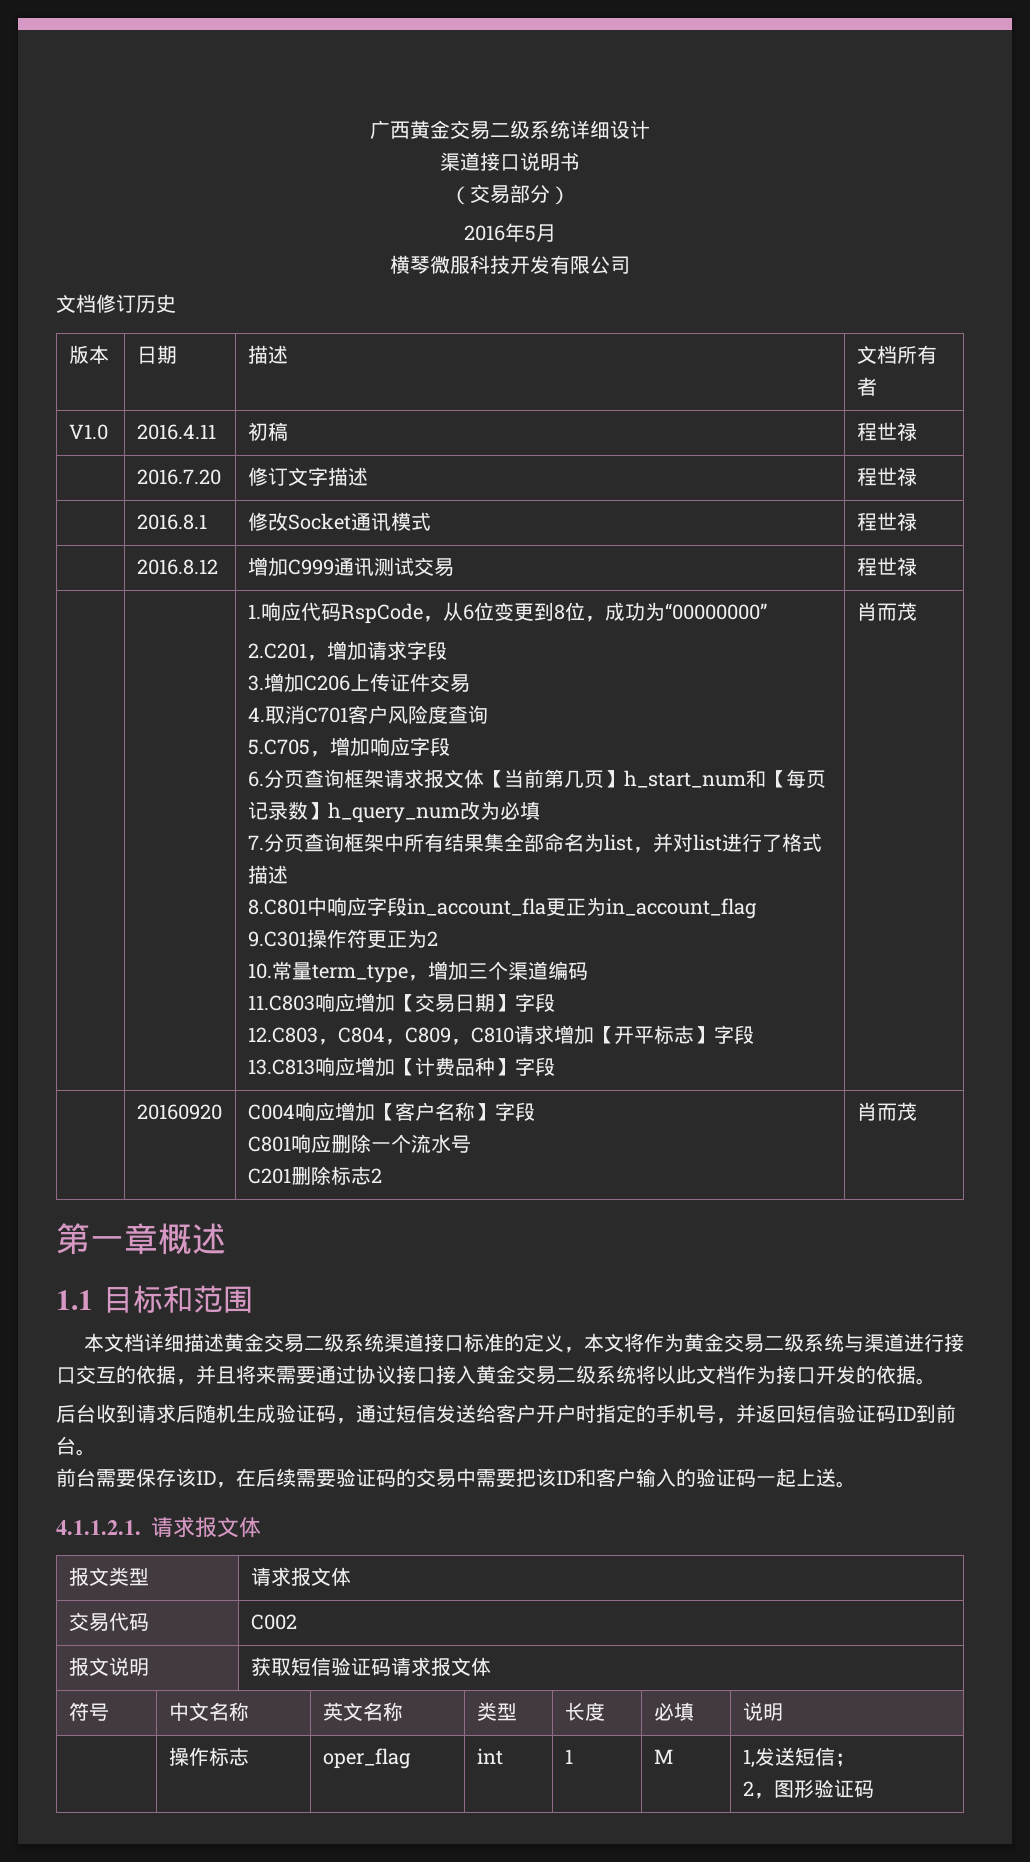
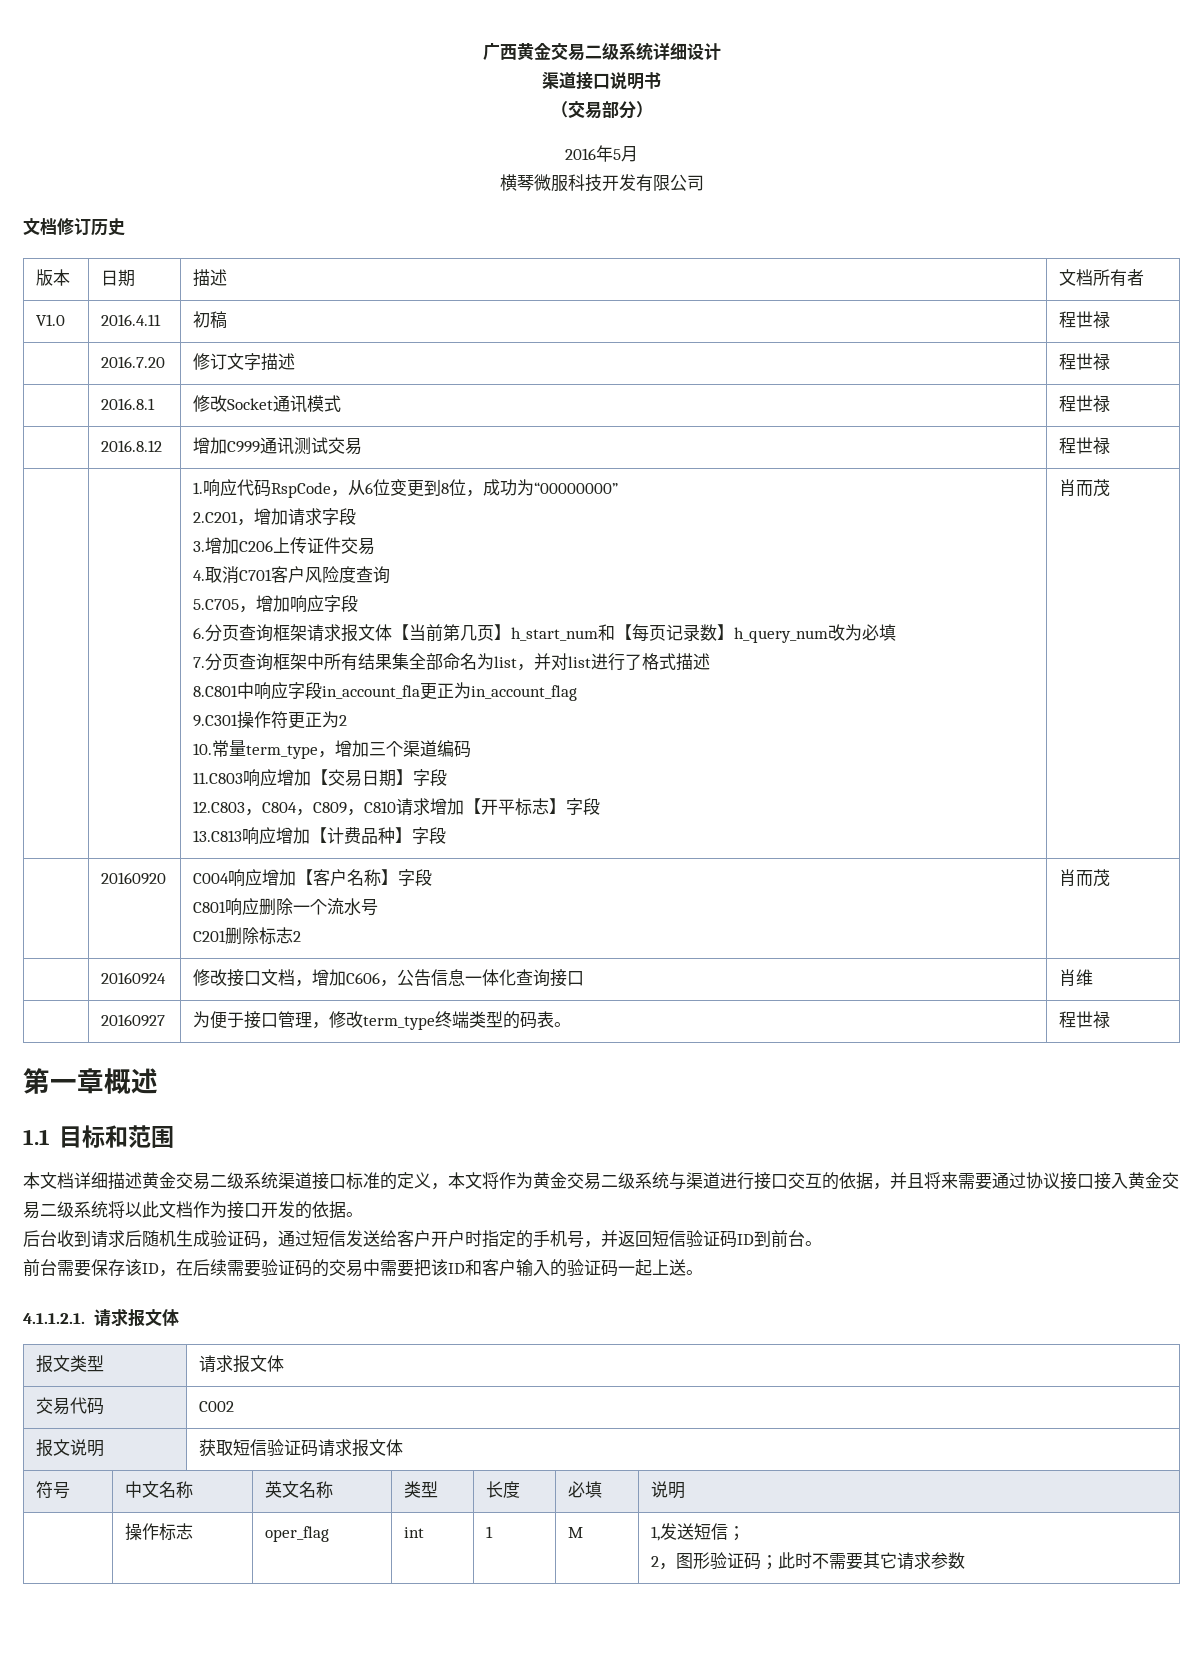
(917, 1111) none -> [100,972,166,985] [192,969,584,987] [1058,969,1093,986] [100,1014,165,1027] [192,1011,571,1030] [1058,1011,1110,1028] // | 20160924 | 修改接口文档，增加C606，公告信息一体化查询接口 | 肖维 // | 20160927 | 为便于接口管理，修改term_type终端类型的码表。 | 程世禄
(874, 1789) none -> [760,1552,965,1570] ；此时不需要其它请求参数

